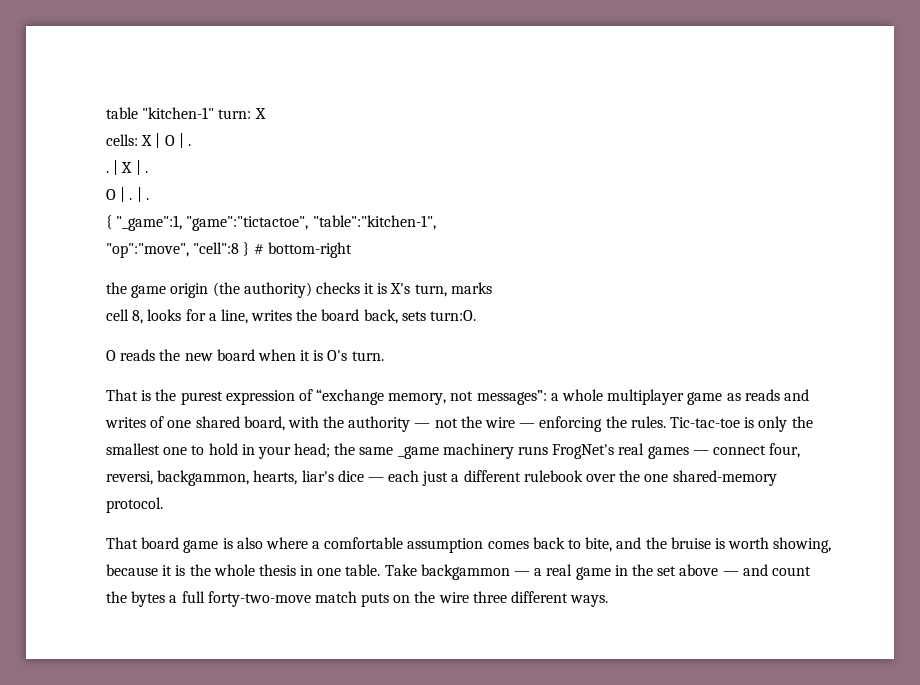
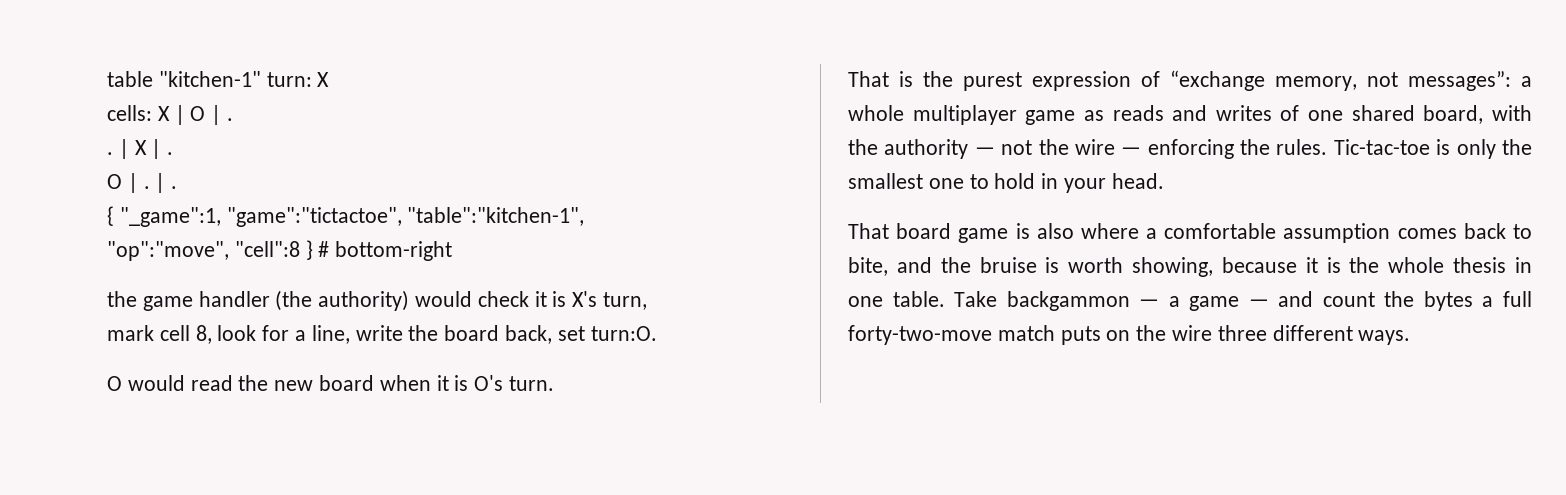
[170,283,209,298] origin -> [198,291,270,307] handler
[315,282,360,294] checks -> [415,291,529,307] would check
[450,282,492,294] marks // -> [107,325,154,341] // mark
[147,309,182,321] looks -> [217,325,257,341] look
[251,310,293,321] writes -> [355,325,403,341] write
[401,311,426,321] sets -> [557,326,585,341] set
[120,349,156,361] reads -> [127,375,233,391] would read
[294,443,801,459] [106,470,777,486] [106,497,163,513] head; the same _game machinery runs FrogNet's real games — connect four, reversi, backgammon, hearts, liar's dice — each just a different rulebook over the one shared-memory protocol. -> [1111,173,1164,189] head.
[546,564,719,580] real game in the set above -> [1189,296,1240,311] game

